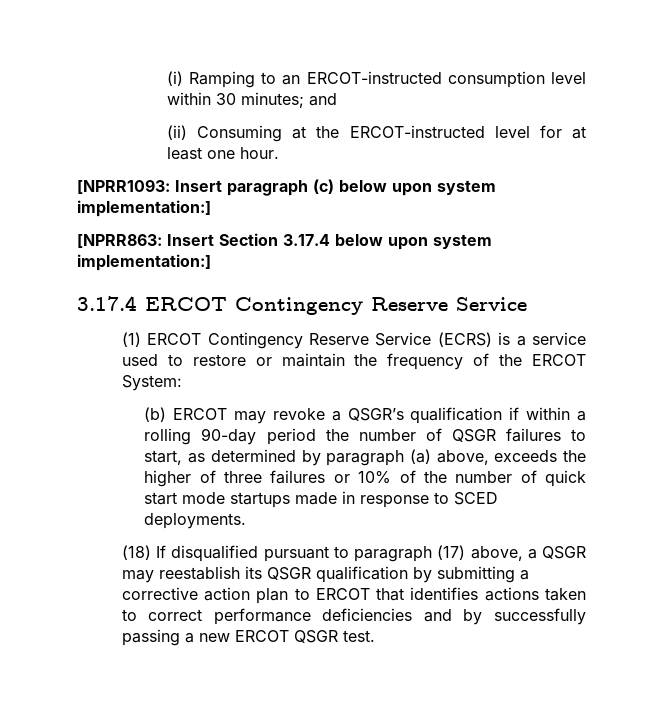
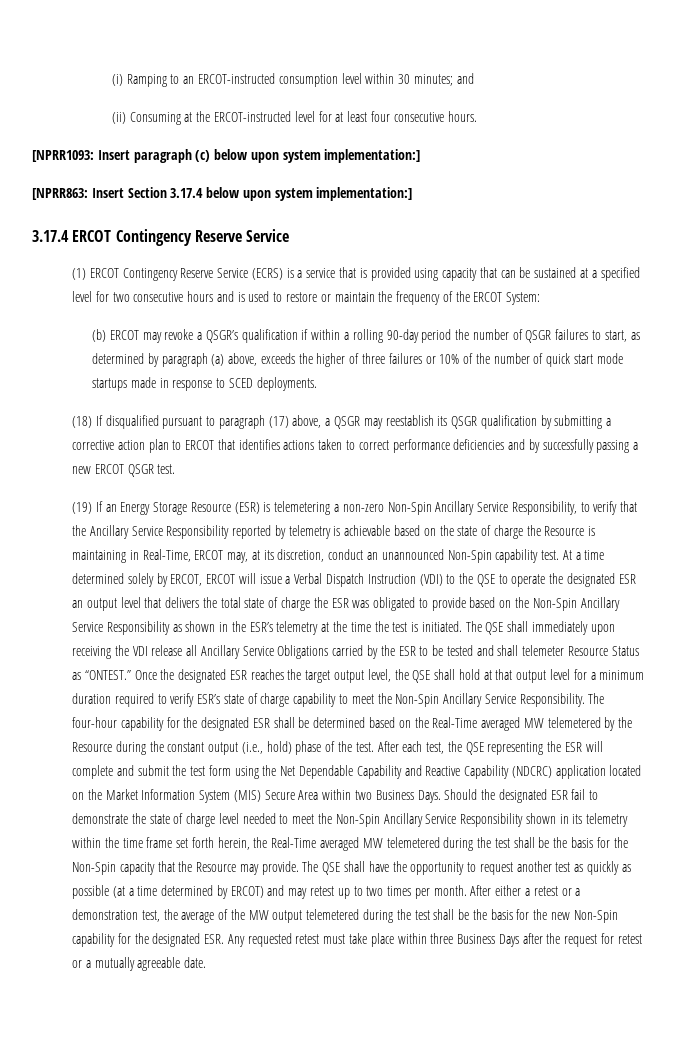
[206,147,279,159] one hour. -> [370,111,477,122] four consecutive hours.
(587, 338) none -> [338,267,640,281] [71,291,245,302] that is provided using capacity that can be sustained at a specified level for two consecutive hours and is
(375, 636) none -> [71,501,638,515] [71,525,596,539] [71,549,605,563] [71,573,636,587] [71,597,620,611] [71,621,615,635] [71,645,639,659] [71,669,645,683] [71,693,605,707] [71,717,633,731] [71,741,603,755] [71,765,642,779] [71,789,599,803] [71,813,629,827] [71,837,628,851] [71,861,631,875] [71,885,581,899] [71,909,618,923] [71,933,642,947] [71,957,207,971] // (19) If an Energy Storage Resource (ESR) is telemetering a non-zero Non-Spin Ancillary Service Responsibility, to verify that the Ancillary Service Responsibility reported by telemetry is achievable based on the state of charge the Resource is maintaining in Real-Time, ERCOT may, at its discretion, conduct an unannounced Non-Spin capability test. At a time determined solely by ERCOT, ERCOT will issue a Verbal Dispatch Instruction (VDI) to the QSE to operate the designated ESR an output level that delivers the total state of charge the ESR was obligated to provide based on the Non-Spin Ancillary Service Responsibility as shown in the ESR’s telemetry at the time the test is initiated. The QSE shall immediately upon receiving the VDI release all Ancillary Service Obligations carried by the ESR to be tested and shall telemeter Resource Status as “ONTEST.” Once the designated ESR reaches the target output level, the QSE shall hold at that output level for a minimum duration required to verify ESR’s state of charge capability to meet the Non-Spin Ancillary Service Responsibility. The four-hour capability for the designated ESR shall be determined based on the Real-Time averaged MW telemetered by the Resource during the constant output (i.e., hold) phase of the test. After each test, the QSE representing the ESR will complete and submit the test form using the Net Dependable Capability and Reactive Capability (NDCRC) application located on the Market Information System (MIS) Secure Area within two Business Days. Should the designated ESR fail to demonstrate the state of charge level needed to meet the Non-Spin Ancillary Service Responsibility shown in its telemetry within the time frame set forth herein, the Real-Time averaged MW telemetered during the test shall be the basis for the Non-Spin capacity that the Resource may provide. The QSE shall have the opportunity to request another test as quickly as possible (at a time determined by ERCOT) and may retest up to two times per month. After either a retest or a demonstration test, the average of the MW output telemetered during the test shall be the basis for the new Non-Spin capability for the designated ESR. Any requested retest must take place within three Business Days after the request for retest or a mutually agreeable date.

